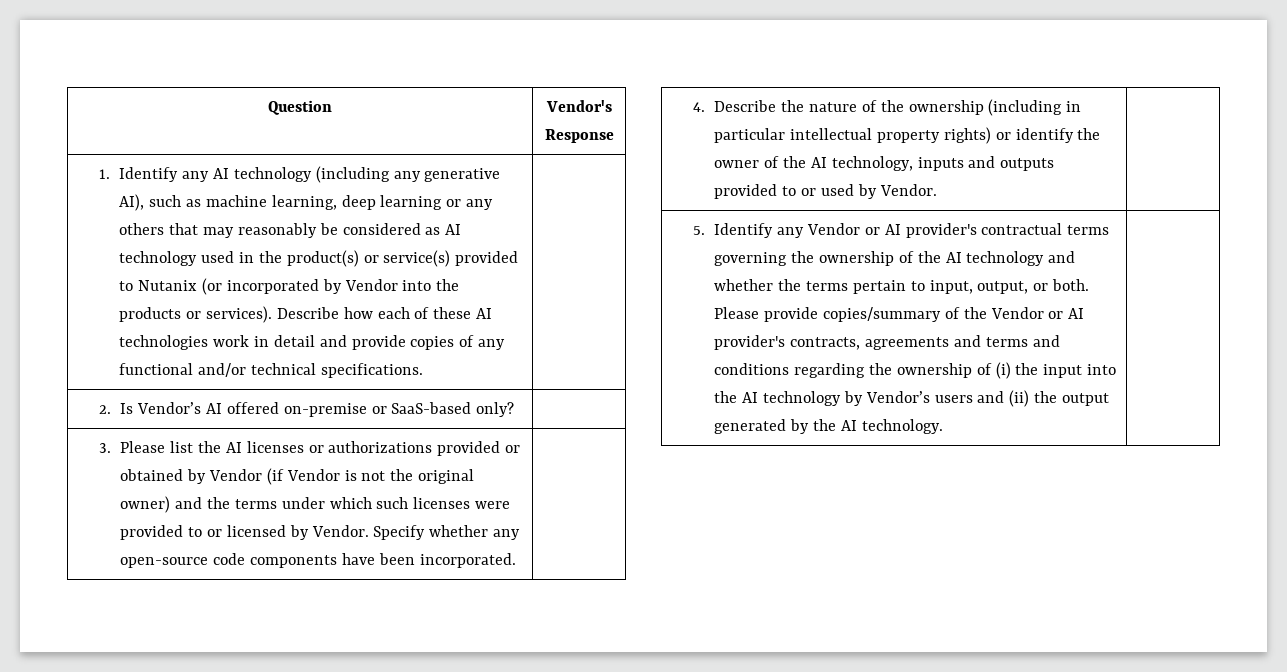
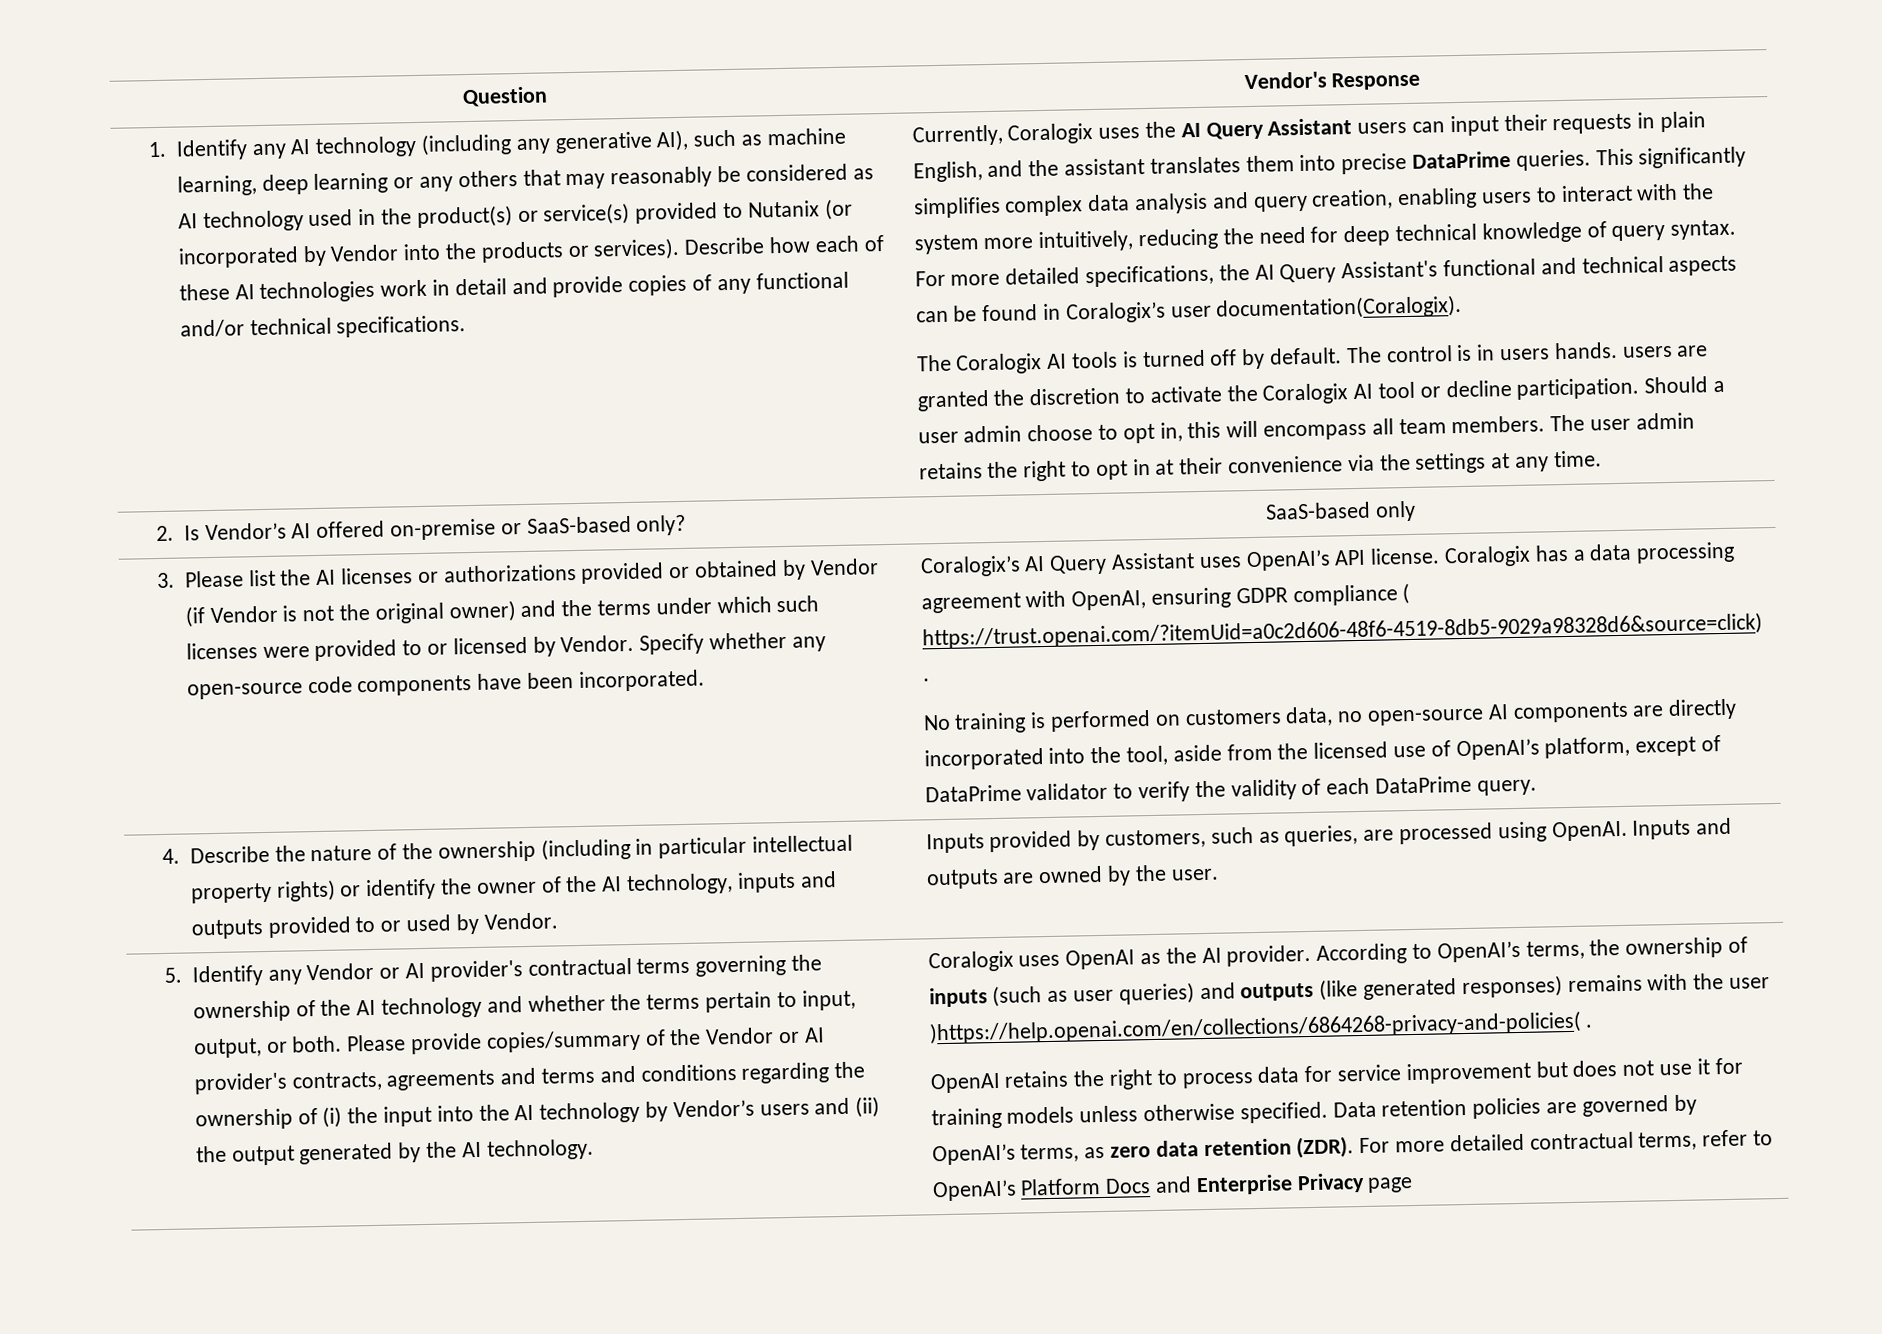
(423, 370) none -> [911,111,1707,147] [912,146,1747,183] [912,183,1715,219] [913,219,1737,255] [914,255,1738,288] [915,294,1463,324] [916,341,1709,375] [916,376,1726,412] [917,412,1695,444] [918,450,1602,482] Currently, Coralogix uses the AI Query Assistant users can input their requests in plain English, and the assistant translates them into precise DataPrime queries. This significantly simplifies complex data analysis and query creation, enabling users to interact with the system more intuitively, reducing the need for deep technical knowledge of query syntax. For more detailed specifications, the AI Query Assistant's functional and technical aspects can be found in Coralogix’s user documentation(Coralogix). // The Coralogix AI tools is turned off by default. The control is in users hands. users are granted the discretion to activate the Coralogix AI tool or decline participation. Should a user admin choose to opt in, this will encompass all team members. The user admin retains the right to opt in at their convenience via the settings at any time.
(515, 409) none -> [1265,500,1416,522] SaaS-based only
(516, 560) none -> [919,541,1736,578] [920,582,1411,614] [921,612,1763,650] [922,678,930,682] [922,698,1738,734] [923,735,1722,771] [924,775,1537,803] Coralogix’s AI Query Assistant uses OpenAI’s API license. Coralogix has a data processing agreement with OpenAI, ensuring GDPR compliance ( https://trust.openai.com/?itemUid=a0c2d606-48f6-4519-8db5-9029a98328d6&source=click) . // No training is performed on customers data, no open-source AI components are directly incorporated into the tool, aside from the licensed use of OpenAI’s platform, except of DataPrime validator to verify the validity of each DataPrime query.
(937, 190) none -> [925,817,1733,854] [925,864,1219,890] Inputs provided by customers, such as queries, are processed using OpenAI. Inputs and outputs are owned by the user.
(943, 426) none -> [927,936,1749,973] [928,973,1771,1008] [928,1010,1594,1045] [929,1057,1743,1094] [930,1094,1697,1130] [931,1129,1774,1166] [931,1172,1414,1202] Coralogix uses OpenAI as the AI provider. According to OpenAI’s terms, the ownership of inputs (such as user queries) and outputs (like generated responses) remains with the user )https://help.openai.com/en/collections/6864268-privacy-and-policies( . // OpenAI retains the right to process data for service improvement but does not use it for training models unless otherwise specified. Data retention policies are governed by OpenAI’s terms, as zero data retention (ZDR). For more detailed contractual terms, refer to OpenAI’s Platform Docs and Enterprise Privacy page

